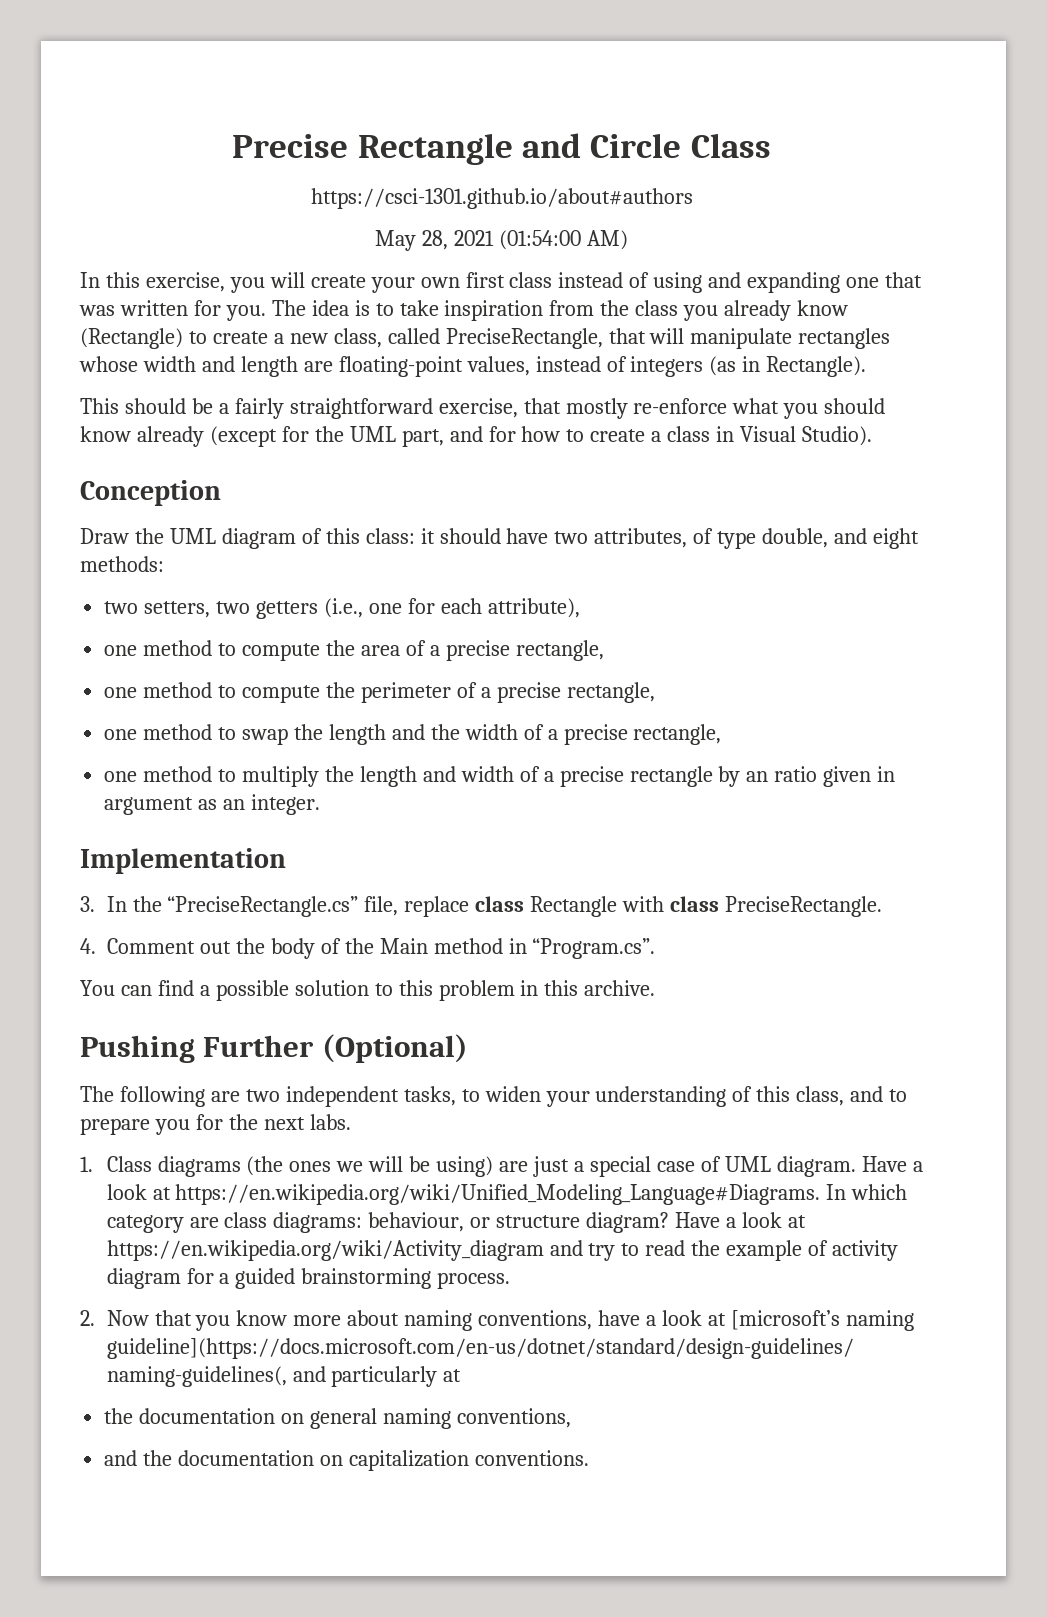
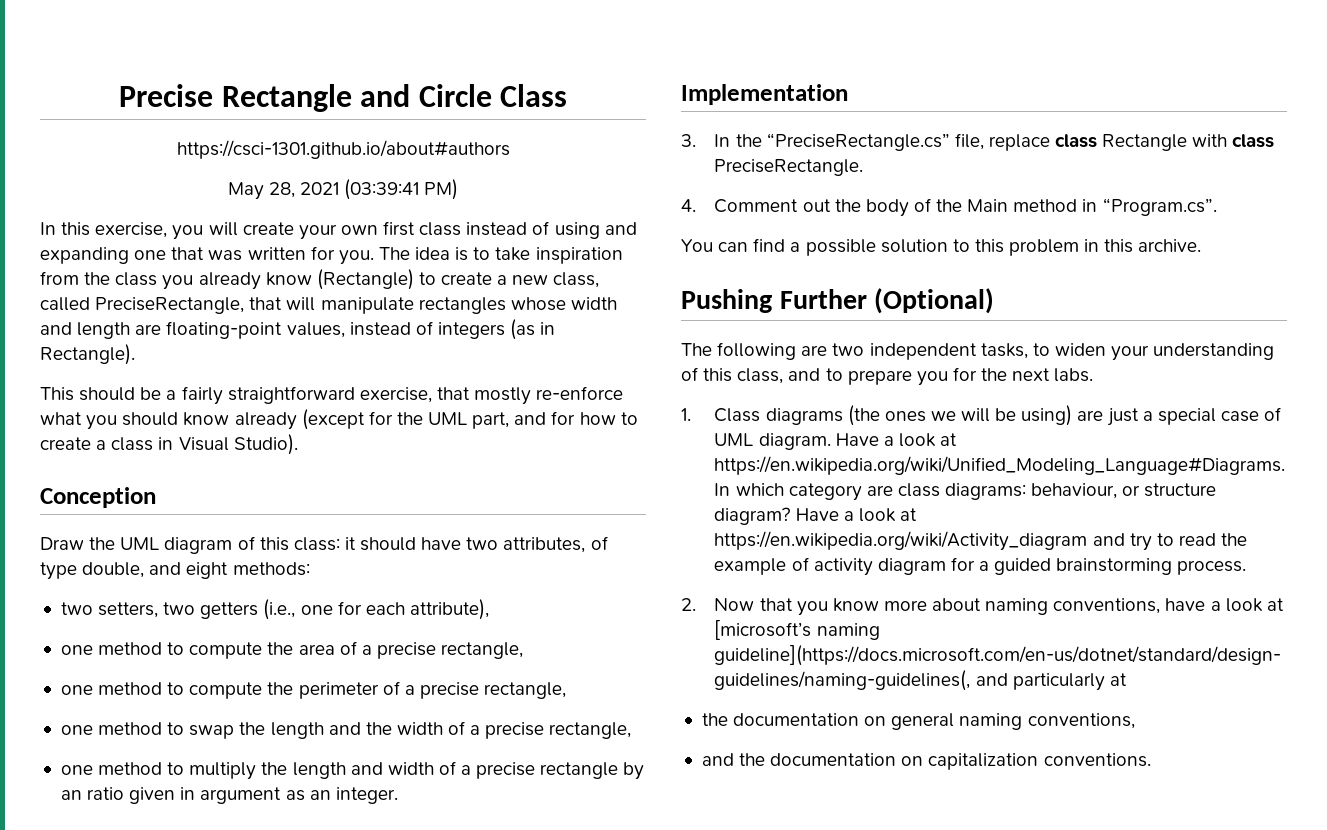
[498,230,628,250] (01:54:00 AM) -> [344,179,459,200] (03:39:41 PM)

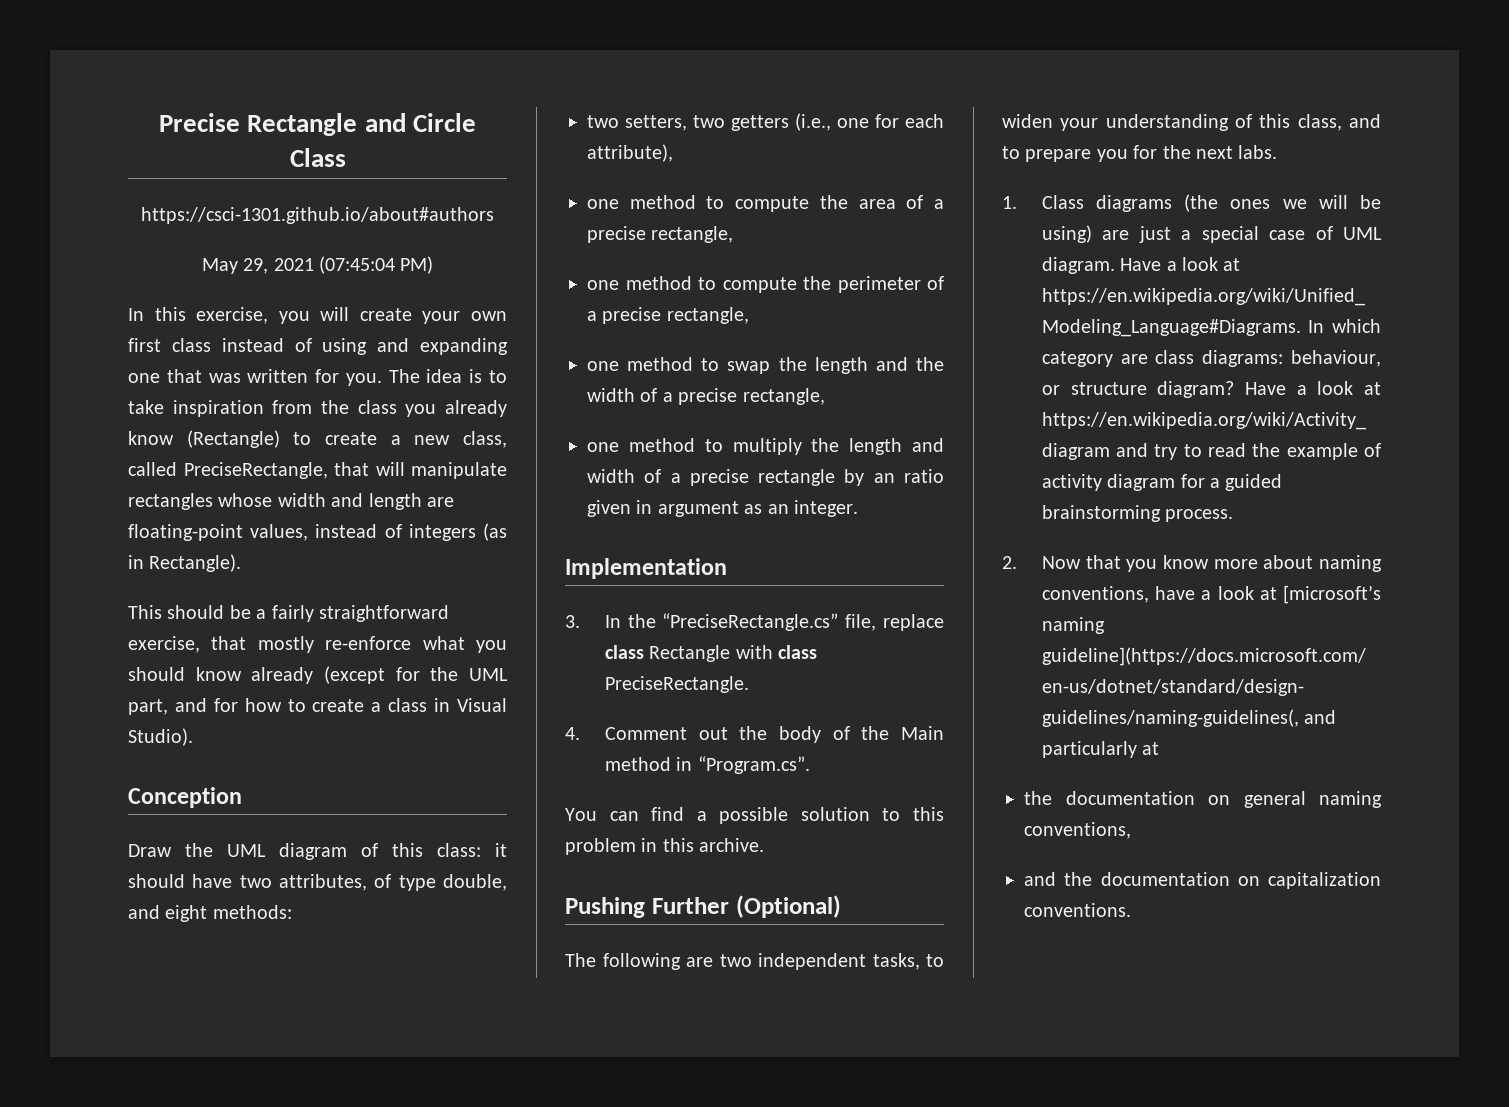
[268,179,420,200] 28, 2021 (03:39:41 -> [243,256,395,274] 29, 2021 (07:45:04

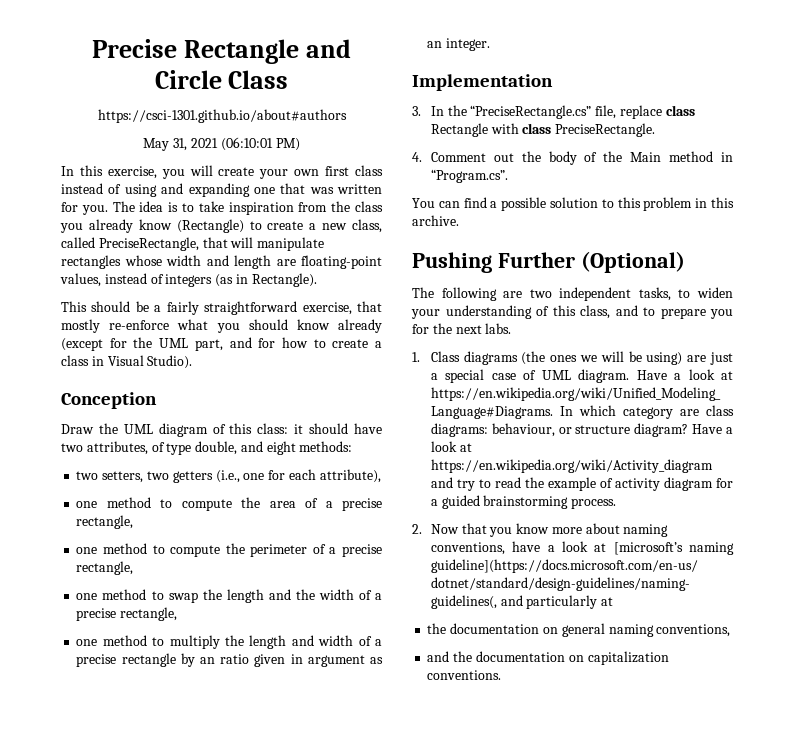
[243,256,395,274] 29, 2021 (07:45:04 -> [173,137,273,151] 31, 2021 (06:10:01

